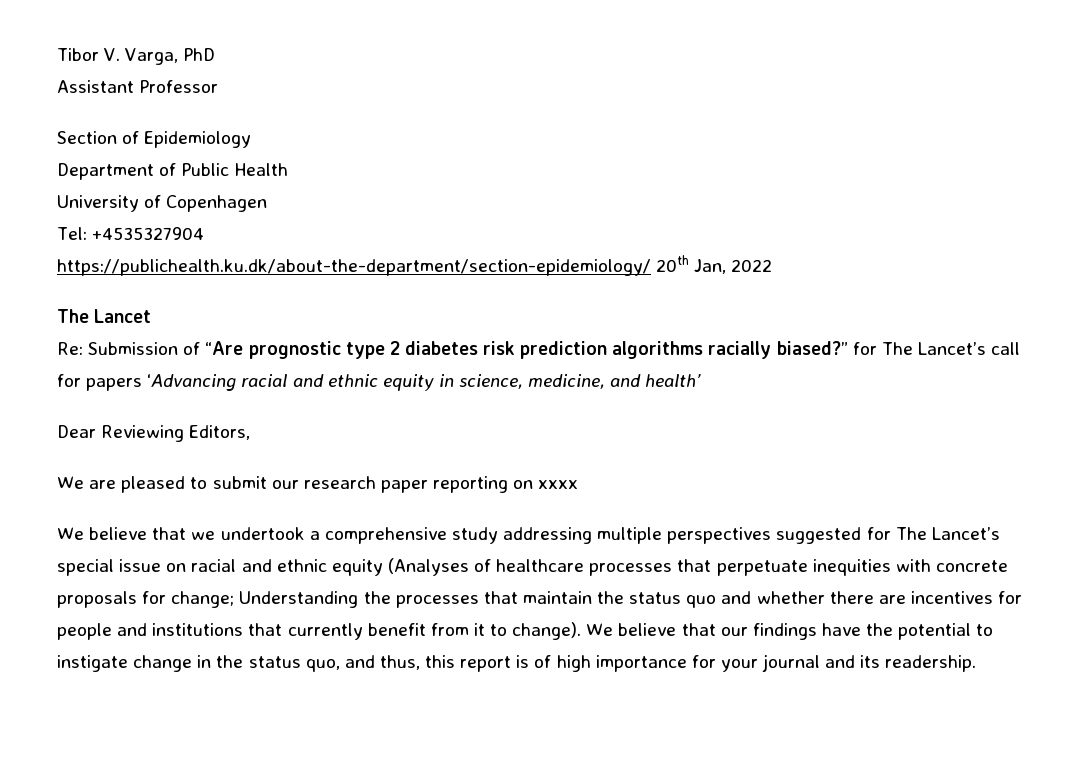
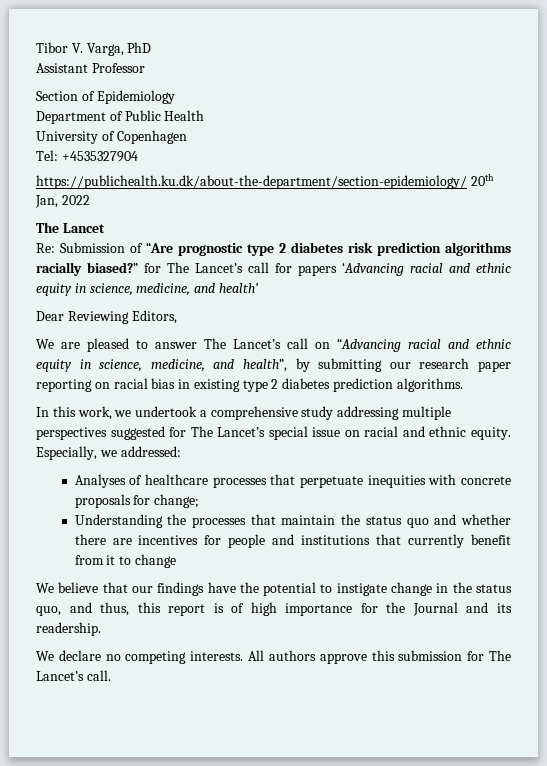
[212,476,267,489] submit -> [155,338,511,352] [36,358,383,372] answer The Lancet’s call on “Advancing racial and ethnic equity in science, medicine, and health”, by submitting
[538,480,579,489] [57,527,187,540] xxxx // We believe that -> [113,378,463,392] [36,406,112,420] racial bias in existing type 2 diabetes prediction algorithms. // In this work,
[331,558,469,576] equity (Analyses -> [471,427,512,440] [36,446,181,460] [74,474,126,488] equity. Especially, we addressed: // Analyses
(235, 599) none -> (200, 501) //
[512,622,582,640] change). -> [134,554,176,568] change //
[720,654,821,672] your journal -> [386,602,458,616] the Journal
(977, 663) none -> [36,650,511,664] [36,670,111,681] // We declare no competing interests. All authors approve this submission for The Lancet’s call.

